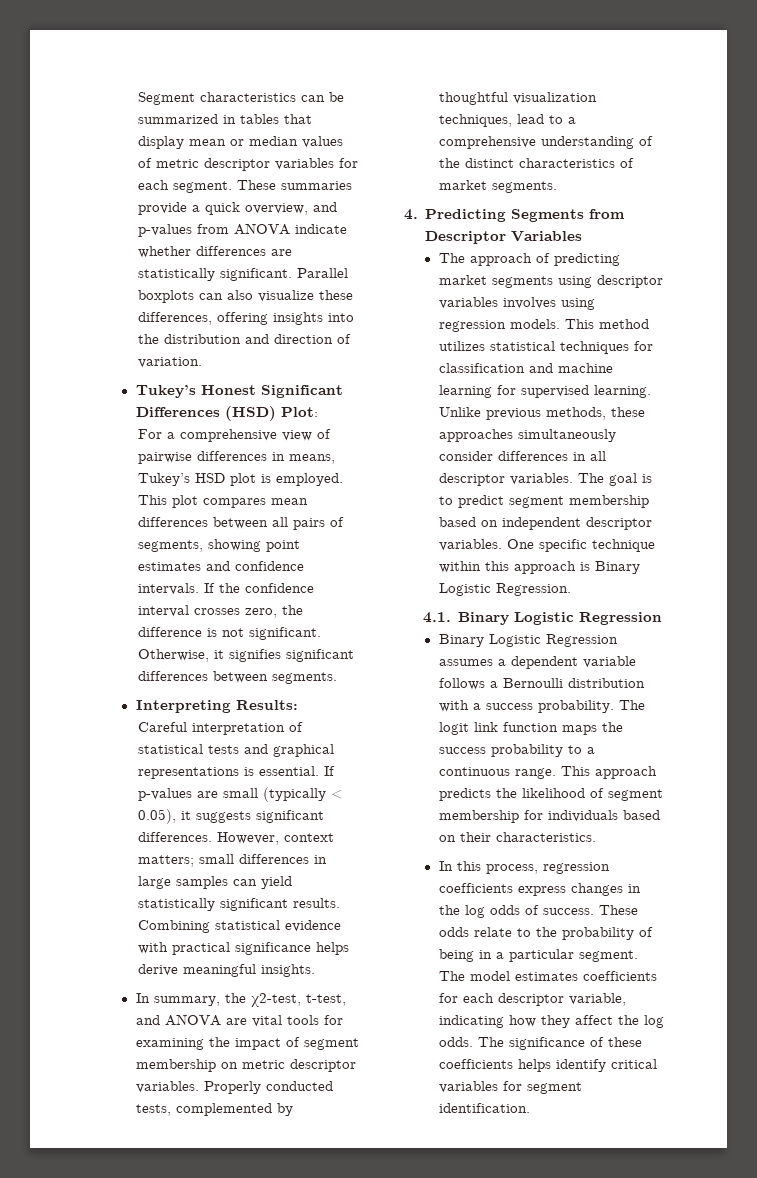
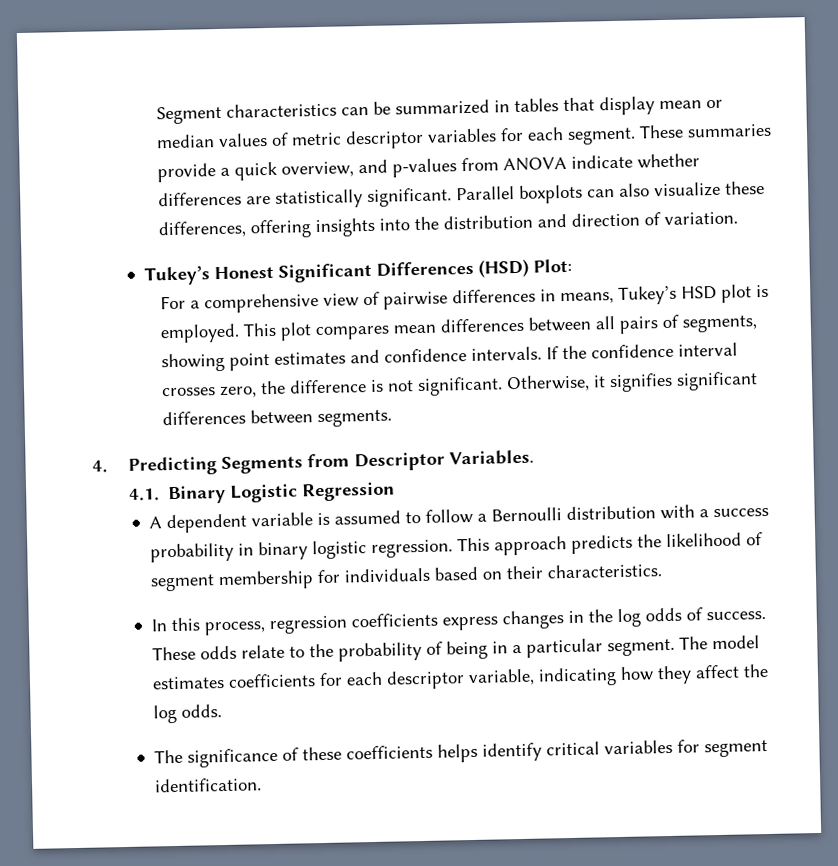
[135,700,298,713] [138,722,304,735] [138,744,335,757] [138,766,336,779] [138,787,344,802] [138,809,325,824] [138,832,335,845] [138,854,328,867] [138,876,293,889] [138,898,341,911] [138,920,342,933] [138,942,350,955] [138,964,316,977] [135,993,346,1007] [135,1014,343,1027] [135,1037,359,1050] [135,1059,356,1072] [135,1081,333,1094] [135,1103,293,1116] [438,92,597,105] [438,114,576,127] [438,136,653,149] [438,158,634,168] [438,180,557,193] // Interpreting Results: // Careful interpretation of statistical tests and graphical representations is essential. If p-values are small (typically < 0.05), it suggests significant differences. However, context matters; small differences in large samples can yield statistically significant results. Combining statistical evidence with practical significance helps derive meaningful insights. // In summary, the χ2-test, t-test, and ANOVA are vital tools for examining the impact of segment membership on metric descriptor variables. Properly conducted tests, complemented by thoughtful visualization techniques, lead to a comprehensive understanding of the distinct characteristics of market segments. -> (393, 418) none
[511,231,583,242] [438,253,620,266] [438,275,663,288] [438,297,595,310] [438,319,649,332] [438,341,653,354] [438,363,613,373] [438,385,651,398] [438,407,645,420] [438,429,616,442] [438,451,606,461] [438,473,652,486] [438,495,649,508] [438,517,652,530] [438,539,655,552] [438,561,640,574] [438,583,571,596] [422,612,662,625] [438,634,618,647] [438,656,636,669] [438,678,485,690] Variables // The approach of predicting market segments using descriptor variables involves using regression models. This method utilizes statistical techniques for classification and machine learning for supervised learning. Unlike previous methods, these approaches simultaneously consider differences in all descriptor variables. The goal is to predict segment membership based on independent descriptor variables. One specific technique within this approach is Binary Logistic Regression. // 4.1. Binary Logistic Regression // Binary Logistic Regression assumes a dependent variable follows -> [448,449,534,466] [128,481,395,505] [148,508,473,534] Variables. // 4.1. Binary Logistic Regression // A dependent variable is assumed to follow
[537,700,645,713] [438,722,623,735] [438,744,595,757] [438,767,556,779] probability. The logit link function maps the success probability to a continuous range. -> [149,539,453,563] probability in binary logistic regression.
(473, 1042) none -> (222, 711) //

